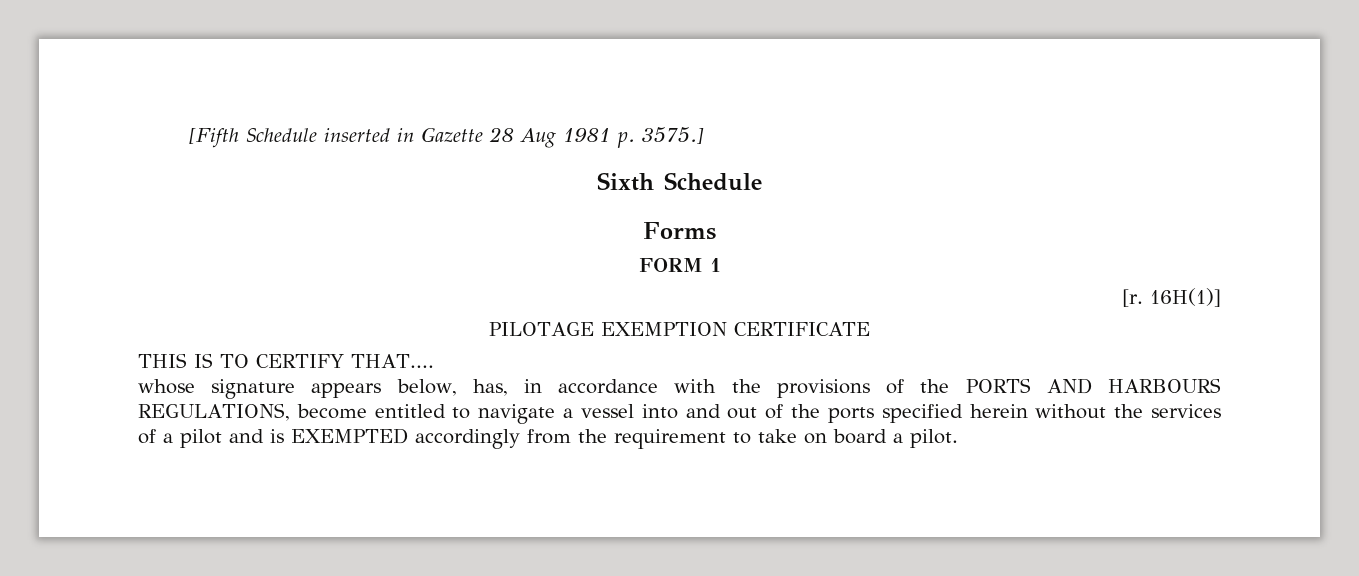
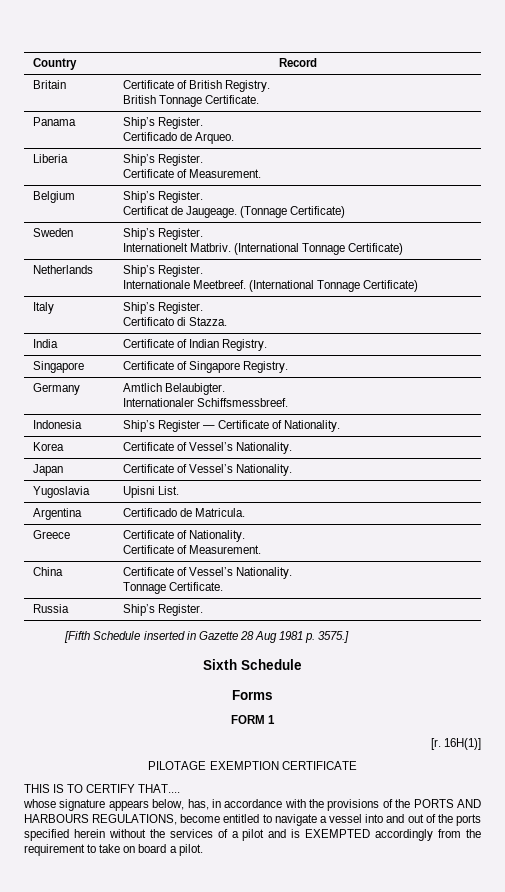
(188, 137) none -> [32,58,77,70] [278,58,317,67] [32,80,66,89] [122,80,270,92] [122,95,259,107] [32,117,76,126] [122,117,203,129] [122,132,234,144] [32,154,68,163] [122,154,203,166] [122,169,261,178] [32,191,75,203] [122,191,203,203] [122,206,345,218] [32,228,73,237] [122,228,203,240] [122,243,403,255] [32,265,93,274] [122,265,203,277] [122,280,418,292] [32,302,54,314] [122,302,203,314] [122,317,227,326] [32,339,58,348] [122,339,267,351] [32,361,84,373] [122,361,288,373] [32,383,80,395] [122,383,225,395] [122,398,288,407] [32,420,82,429] [122,420,341,432] [32,442,64,451] [122,442,292,454] [32,464,63,476] [122,464,292,476] [32,486,90,498] [122,486,179,498] [32,508,82,520] [122,508,245,517] [32,530,70,539] [122,530,245,542] [122,545,261,554] [32,567,63,576] [122,567,292,579] [122,582,223,594] [32,604,69,613] [122,604,203,616] Country | Record // Britain | Certificate of British Registry. // British Tonnage Certificate. // Panama | Ship’s Register. // Certificado de Arqueo. // Liberia | Ship’s Register. // Certificate of Measurement. // Belgium | Ship’s Register. // Certificat de Jaugeage. (Tonnage Certificate) // Sweden | Ship’s Register. // Internationelt Matbriv. (International Tonnage Certificate) // Netherlands | Ship’s Register. // Internationale Meetbreef. (International Tonnage Certificate) // Italy | Ship’s Register. // Certificato di Stazza. // India | Certificate of Indian Registry. // Singapore | Certificate of Singapore Registry. // Germany | Amtlich Belaubigter. // Internationaler Schiffsmessbreef. // Indonesia | Ship’s Register — Certificate of Nationality. // Korea | Certificate of Vessel’s Nationality. // Japan | Certificate of Vessel’s Nationality. // Yugoslavia | Upisni List. // Argentina | Certificado de Matricula. // Greece | Certificate of Nationality. // Certificate of Measurement. // China | Certificate of Vessel’s Nationality. // Tonnage Certificate. // Russia | Ship’s Register. //

